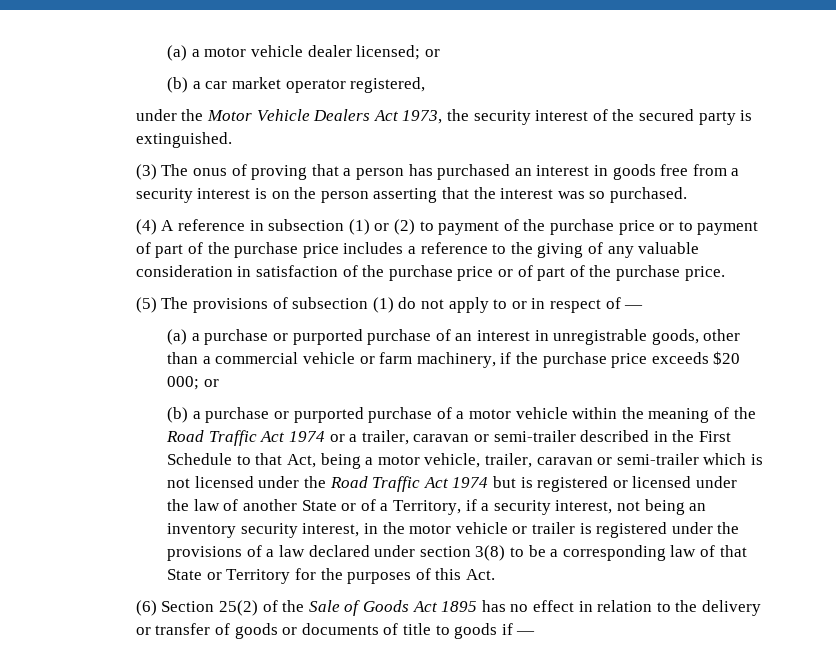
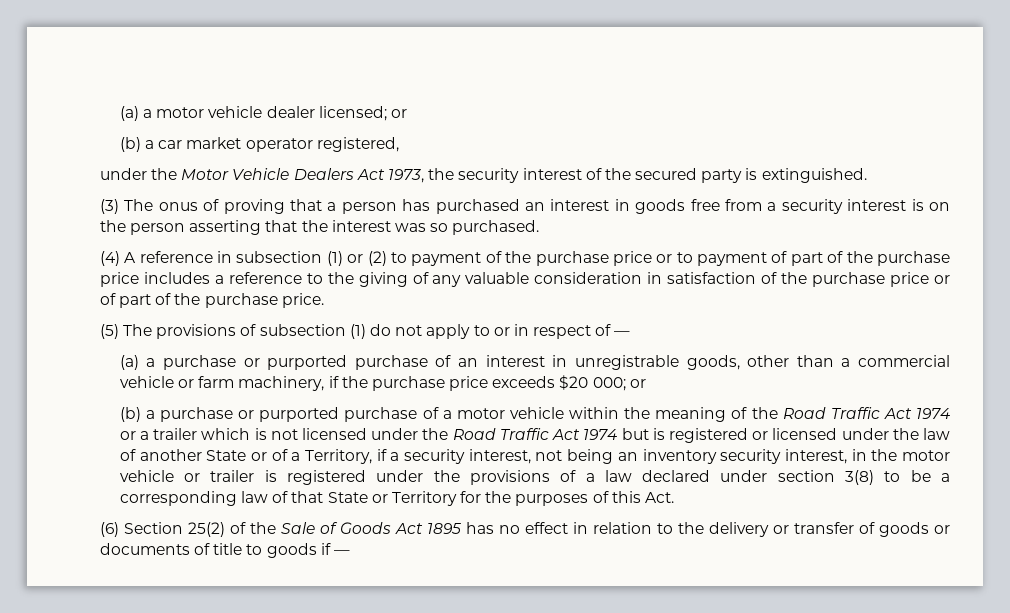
[361,430,731,445] [167,453,699,469] trailer, caravan or semi-trailer described in the First Schedule to that Act, being a motor vehicle, trailer, caravan or semi-trailer -> [153,428,198,440] trailer

